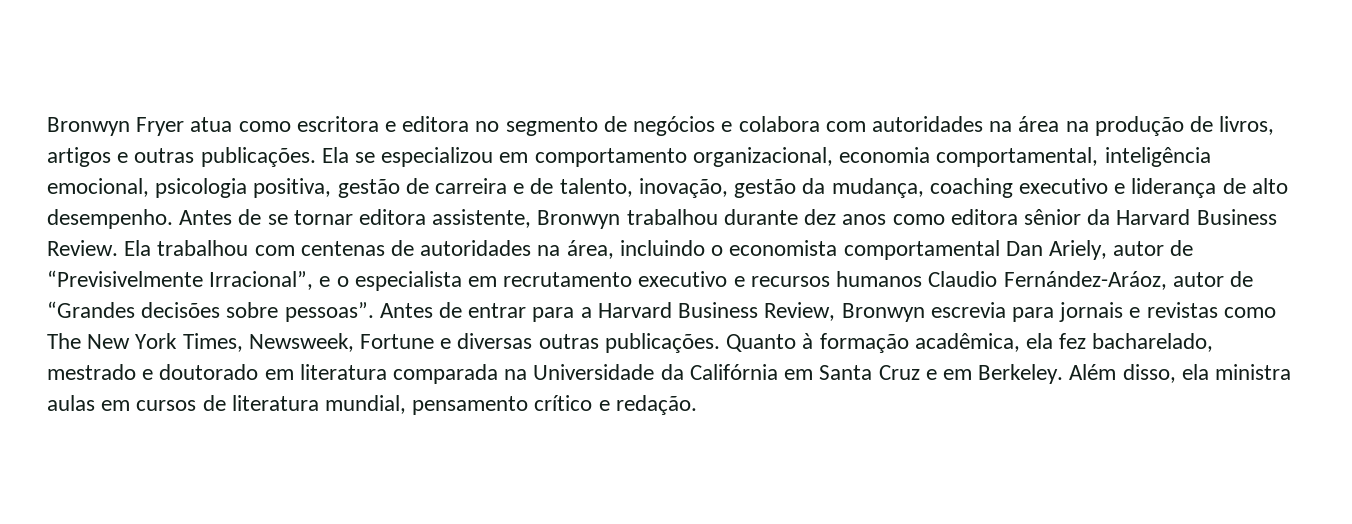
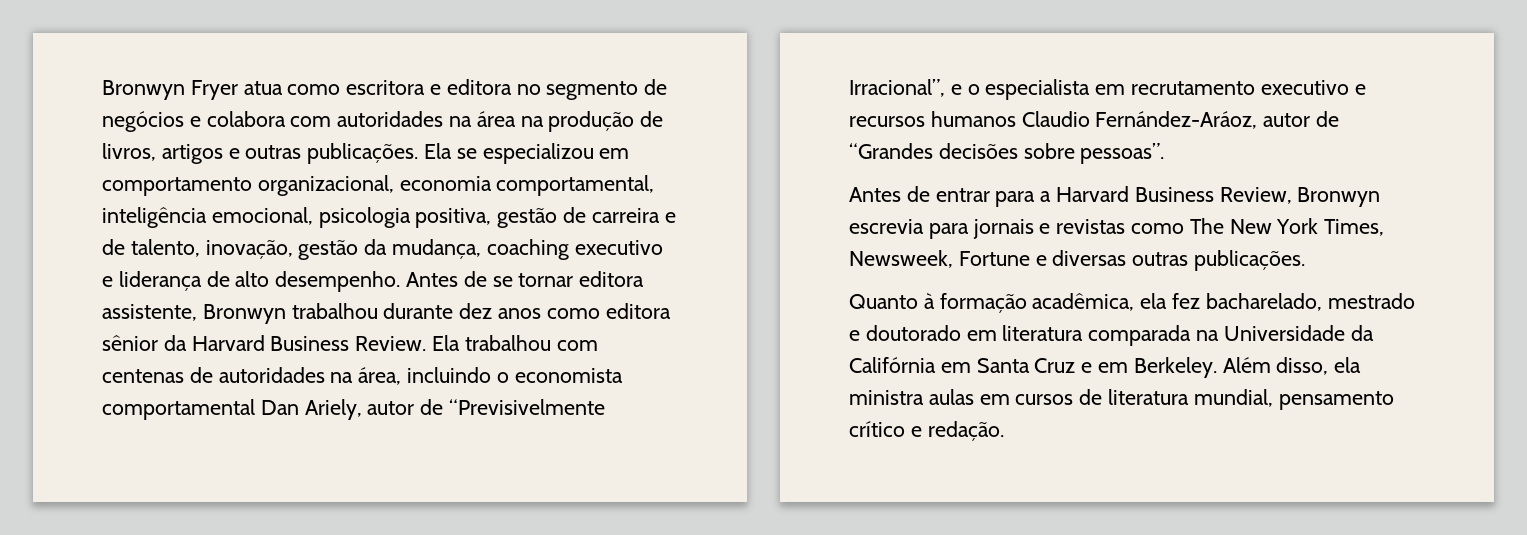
(374, 312) none -> (1165, 153) //
(720, 343) none -> (1306, 260) //

